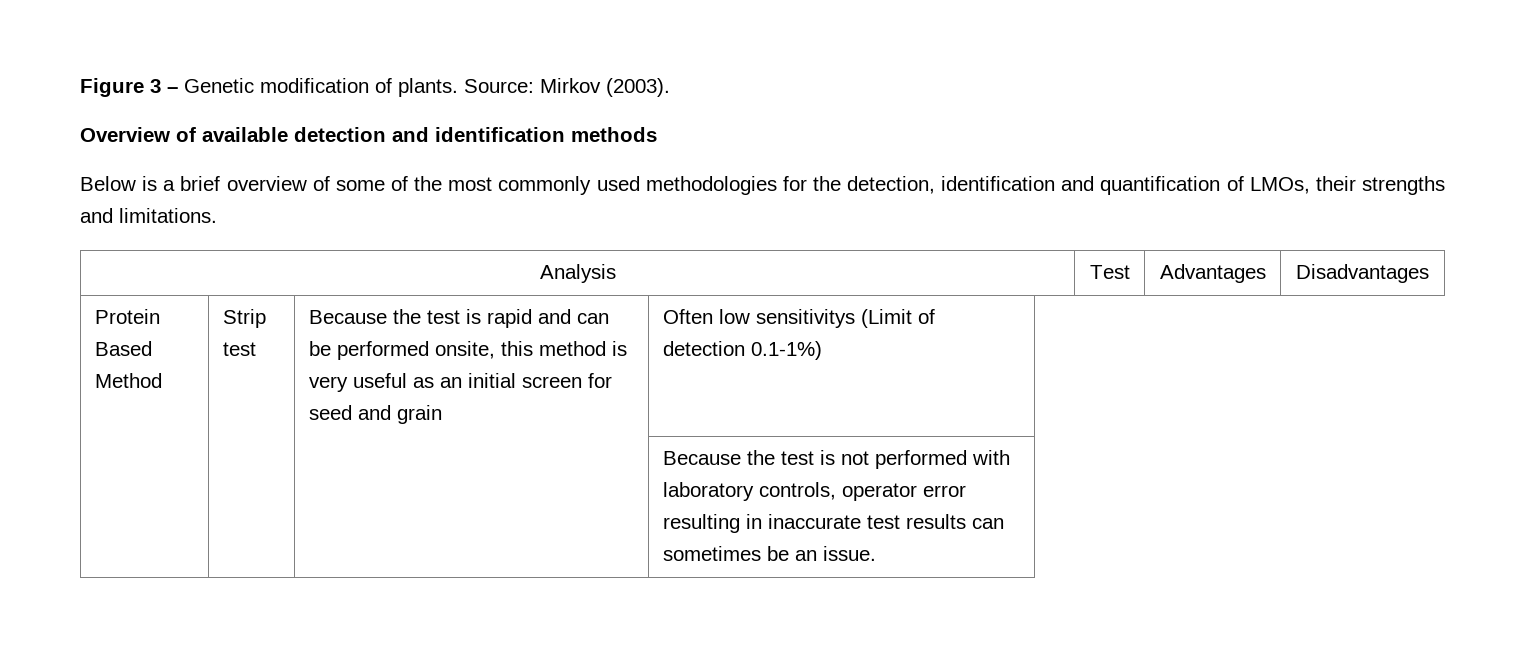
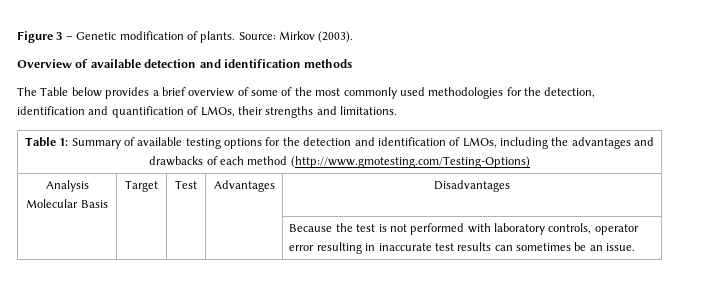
[80,176,158,191] Below is -> [17,87,150,99] The Table below provides
[539,264,616,283] [1089,265,1130,279] [1159,264,1266,283] [1296,264,1429,283] [94,309,160,324] [94,341,152,356] [94,373,162,388] [222,309,266,328] [222,342,256,356] [308,309,609,328] [308,341,627,360] [308,373,612,392] [308,405,442,424] [662,309,935,328] [662,341,822,360] Analysis | Test | Advantages | Disadvantages // Protein Based Method | Strip test | Because the test is rapid and can be performed onsite, this method is very useful as an initial screen for seed and grain | Often low sensitivitys (Limit of detection 0.1-1%) // -> [24,137,655,149] [149,156,530,168] [45,180,89,192] [26,199,108,208] [124,180,158,192] [175,180,197,189] [213,180,275,192] [433,180,510,192] Table 1: Summary of available testing options for the detection and identification of LMOs, including the advantages and drawbacks of each method (http://www.gmotesting.com/Testing-Options) // Analysis Molecular Basis | Target | Test | Advantages | Disadvantages // |

